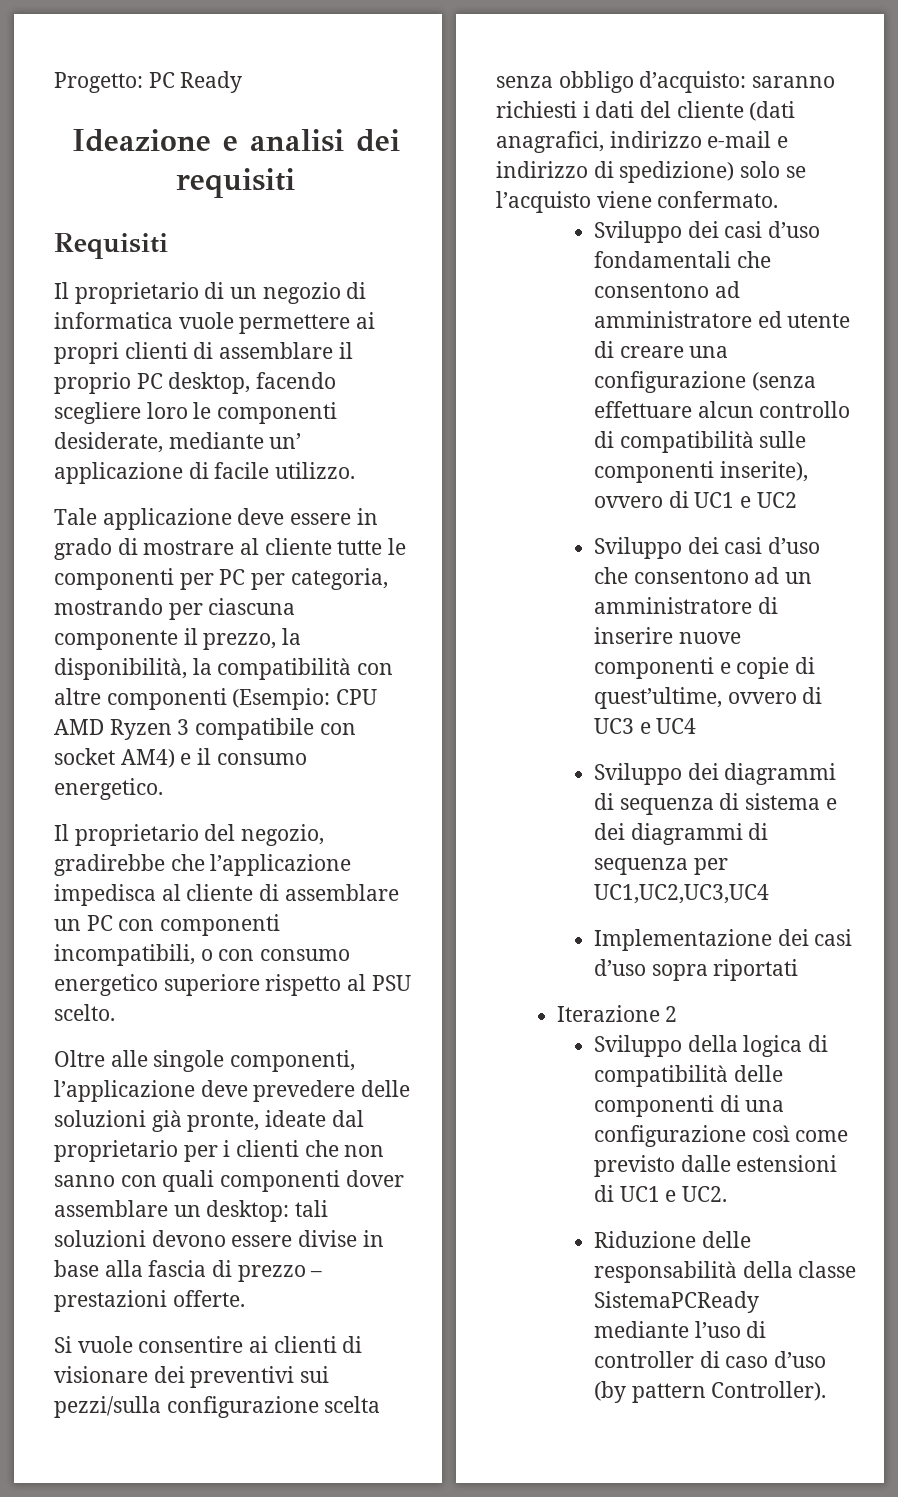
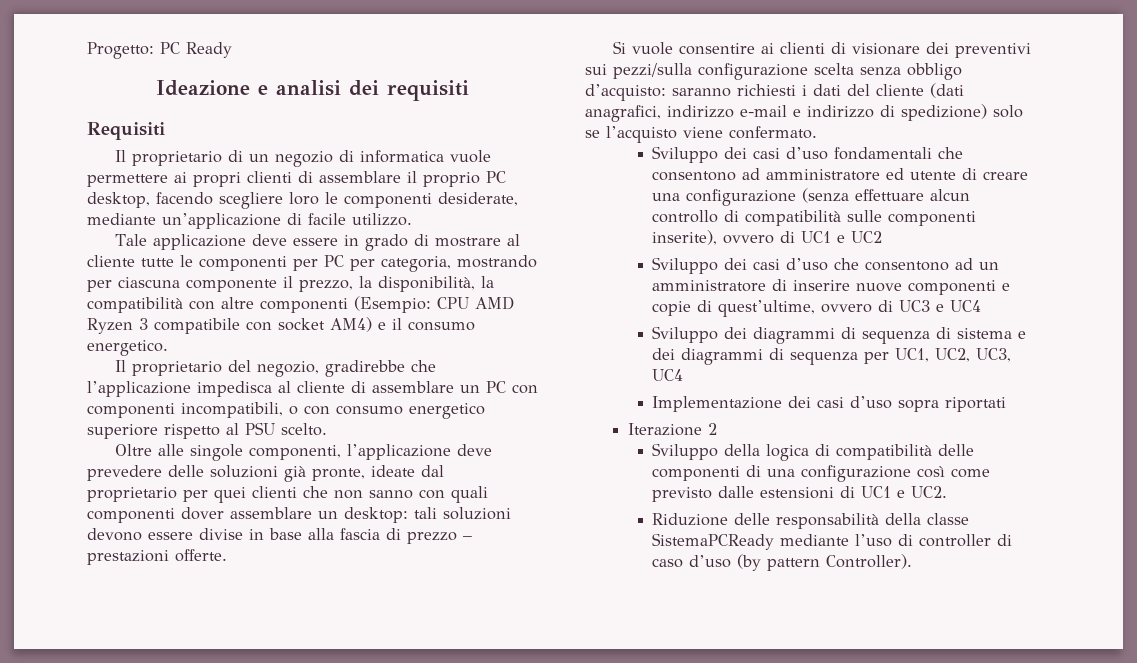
[269,433,302,449] [54,462,183,484] un’ applicazione -> [162,213,281,229] un’applicazione
[223,1140,231,1157] i -> [214,487,246,503] quei
[593,884,769,904] UC1,UC2,UC3,UC4 -> [895,348,1012,362] [652,369,684,381] UC1, UC2, UC3, UC4

